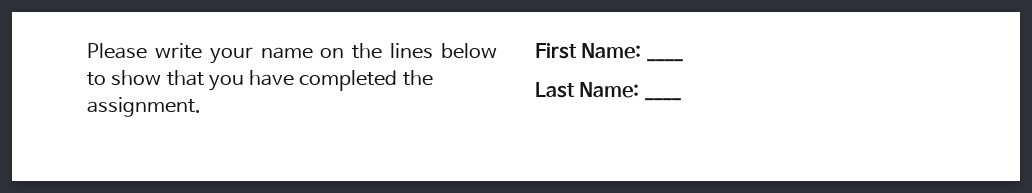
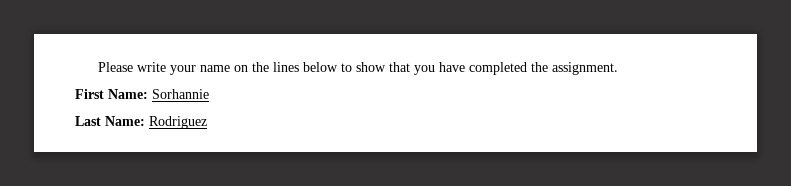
[646,58,683,62] ____ -> [152,89,209,99] Sorhannie
[644,97,681,101] ____ -> [149,116,207,129] Rodriguez

